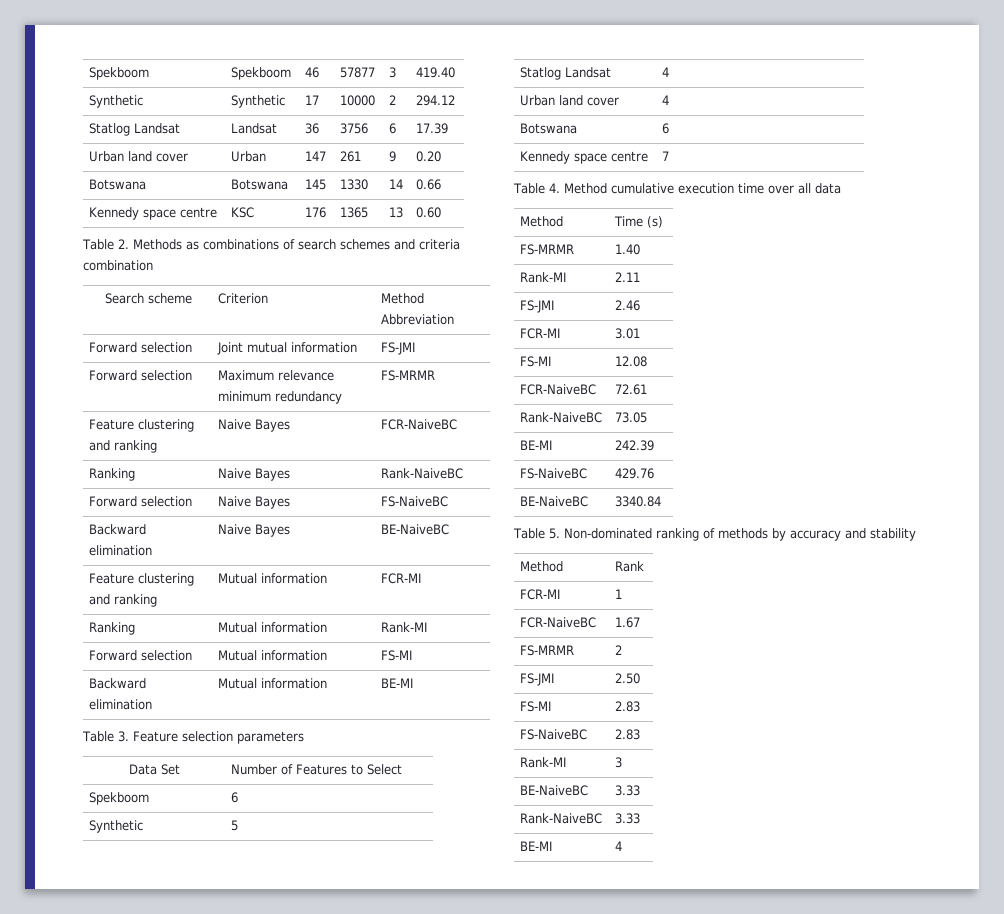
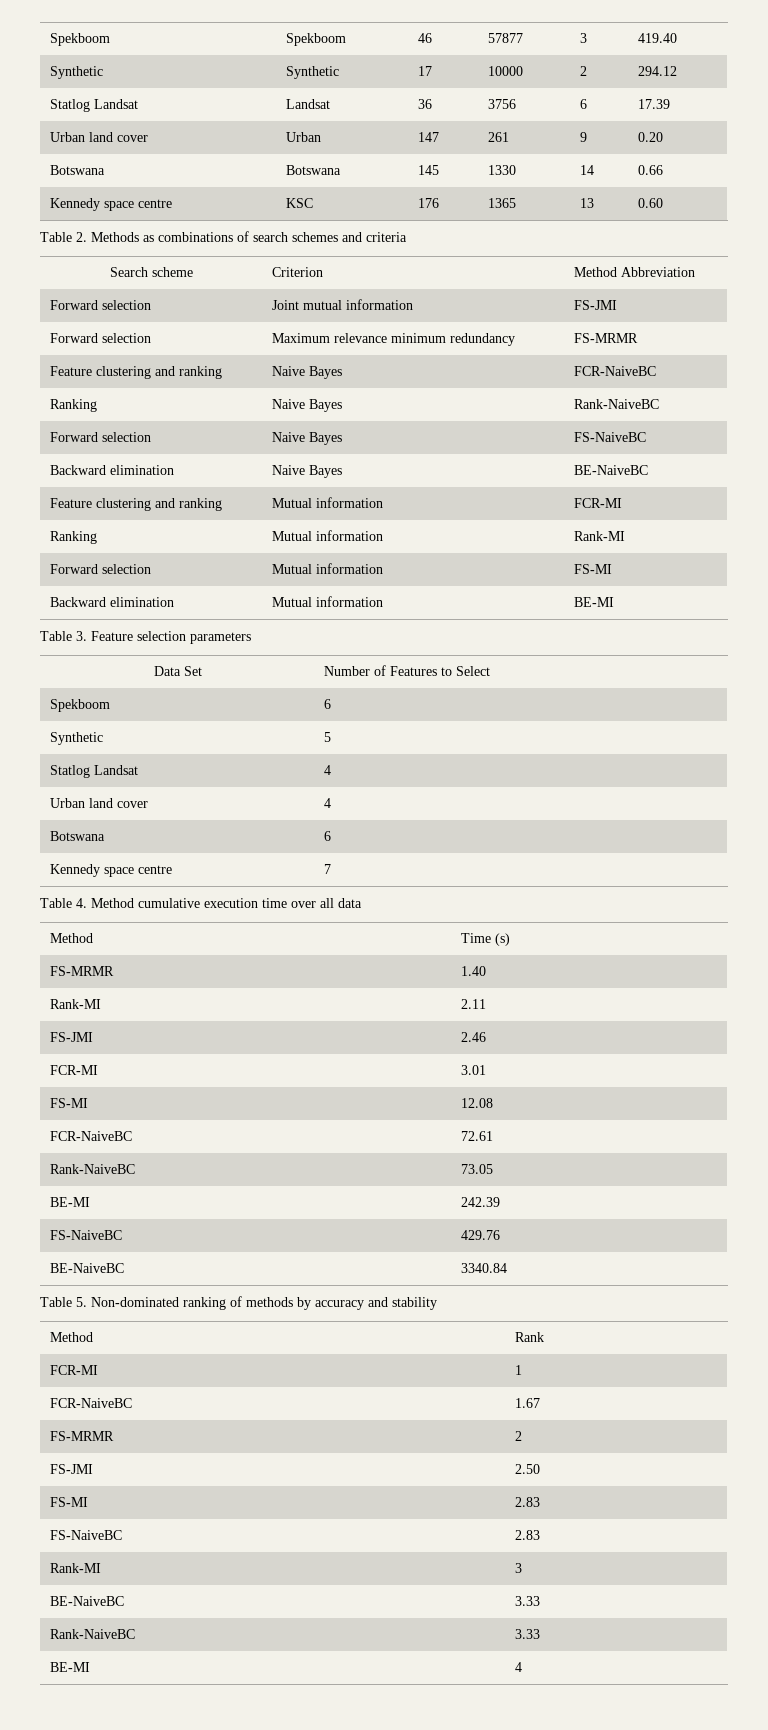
[83,260,153,271] combination -> (407, 237) none

